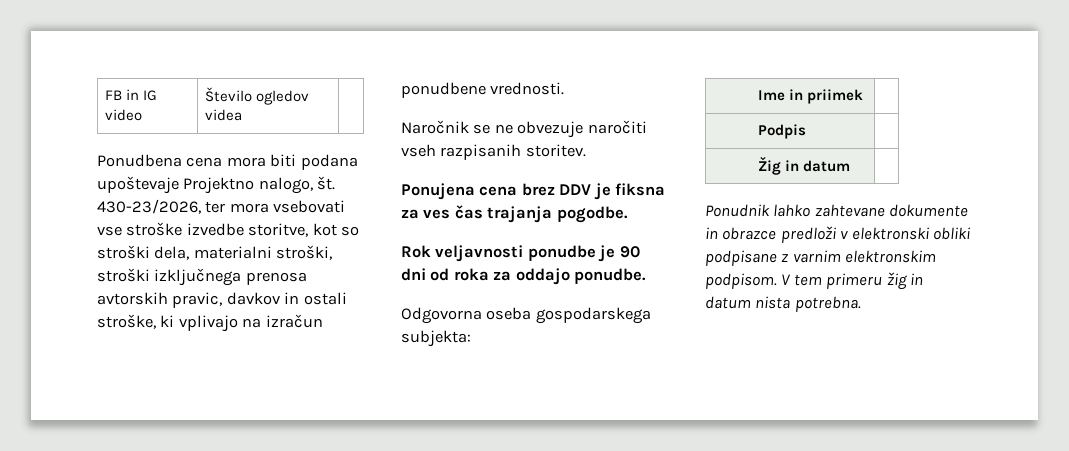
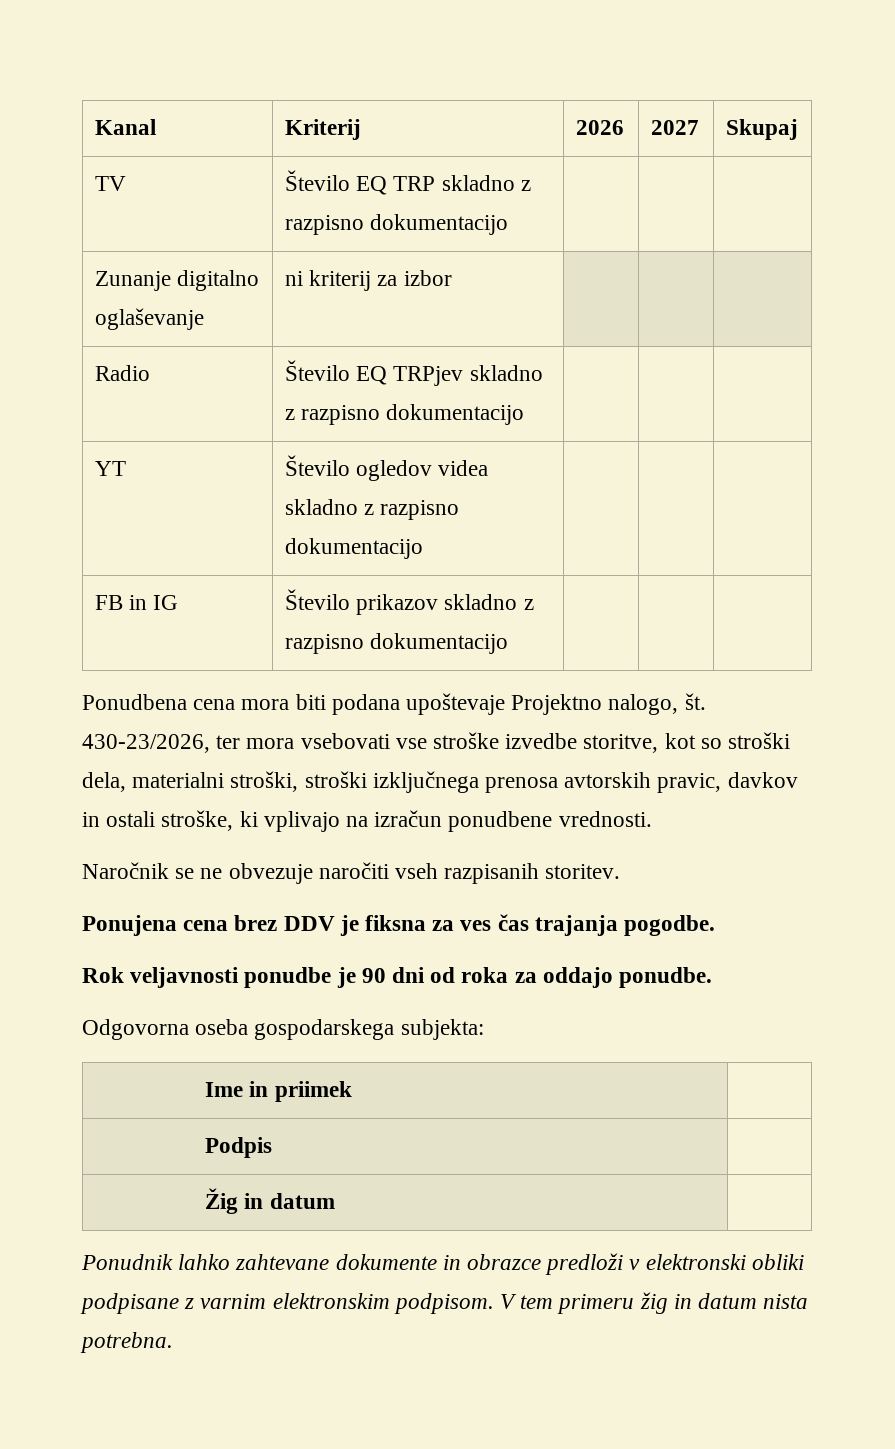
[104,89,158,101] [104,109,142,121] [204,87,310,105] [204,109,242,121] FB in IG video | Število ogledov videa -> [94,119,156,135] [284,119,361,140] [575,120,624,135] [650,120,699,135] [725,119,798,140] [94,176,126,191] [284,170,531,195] [284,214,509,235] [94,270,260,291] [94,308,204,330] [284,270,452,291] [94,365,150,381] [284,360,543,386] [284,404,525,425] [94,461,126,476] [284,455,489,481] [284,499,460,520] [284,538,423,559] [94,595,179,610] [284,589,534,615] [284,633,509,654] Kanal | Kriterij | 2026 | 2027 | Skupaj // TV | Število EQ TRP skladno z razpisno dokumentacijo | | | // Zunanje digitalno oglaševanje | ni kriterij za izbor | | | // Radio | Število EQ TRPjev skladno z razpisno dokumentacijo | | | // YT | Število ogledov videa skladno z razpisno dokumentacijo | | | // FB in IG | Število prikazov skladno z razpisno dokumentacijo | |

